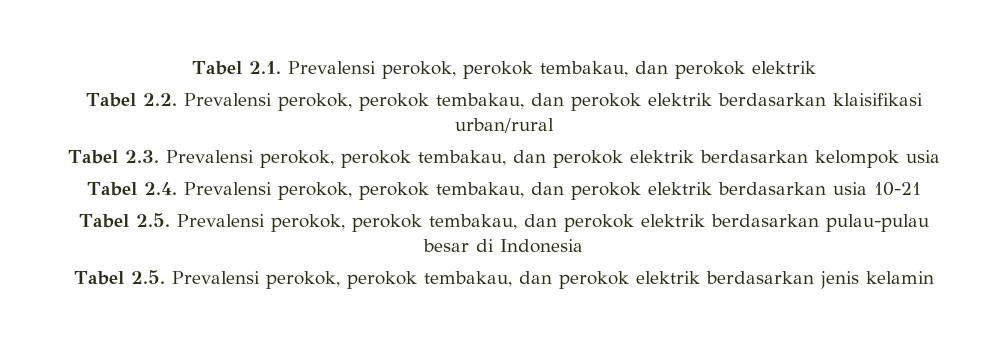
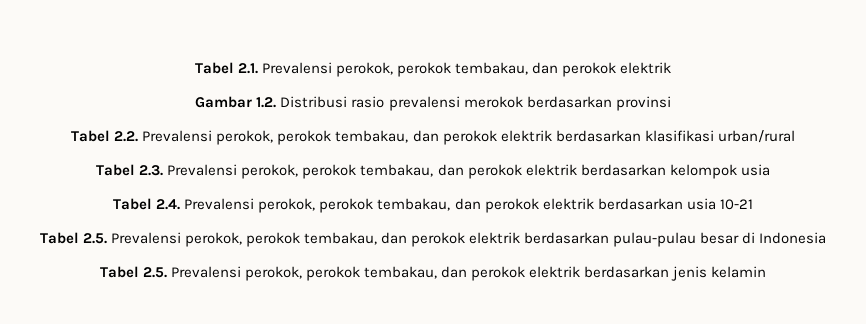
(816, 67) none -> [195,96,671,111] // Gambar 1.2. Distribusi rasio prevalensi merokok berdasarkan provinsi
[832,93,923,106] klaisifikasi -> [644,130,714,142] klasifikasi

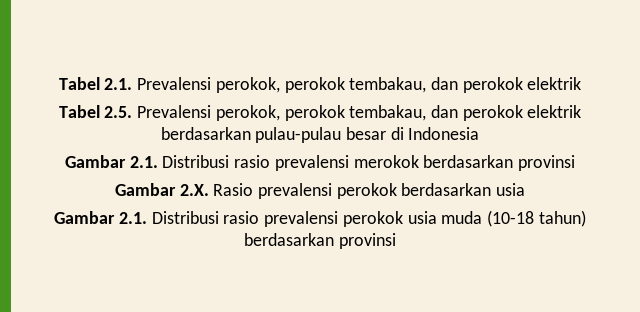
[195,96,671,111] [71,130,795,145] [96,164,770,179] [113,198,753,213] // Gambar 1.2. Distribusi rasio prevalensi merokok berdasarkan provinsi // Tabel 2.2. Prevalensi perokok, perokok tembakau, dan perokok elektrik berdasarkan klasifikasi urban/rural // Tabel 2.3. Prevalensi perokok, perokok tembakau, dan perokok elektrik berdasarkan kelompok usia // Tabel 2.4. Prevalensi perokok, perokok tembakau, dan perokok elektrik berdasarkan usia 10-21 -> (582, 83) none
[99,266,767,281] Tabel 2.5. Prevalensi perokok, perokok tembakau, dan perokok elektrik berdasarkan jenis kelamin -> [64,155,576,171] [114,183,526,199] [54,210,586,227] [244,233,396,249] Gambar 2.1. Distribusi rasio prevalensi merokok berdasarkan provinsi // Gambar 2.X. Rasio prevalensi perokok berdasarkan usia // Gambar 2.1. Distribusi rasio prevalensi perokok usia muda (10-18 tahun) berdasarkan provinsi

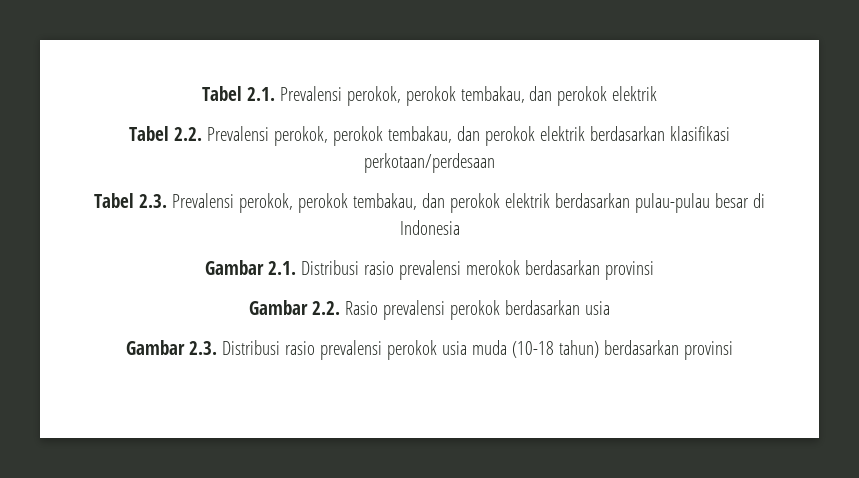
[104,106,133,118] 2.5. -> [174,126,730,146] [364,153,495,173] [94,193,168,208] 2.2. Prevalensi perokok, perokok tembakau, dan perokok elektrik berdasarkan klasifikasi perkotaan/perdesaan // Tabel 2.3.
[179,184,209,196] 2.X. -> [312,301,341,315] 2.2.
[118,212,147,224] 2.1. -> [189,341,218,355] 2.3.

